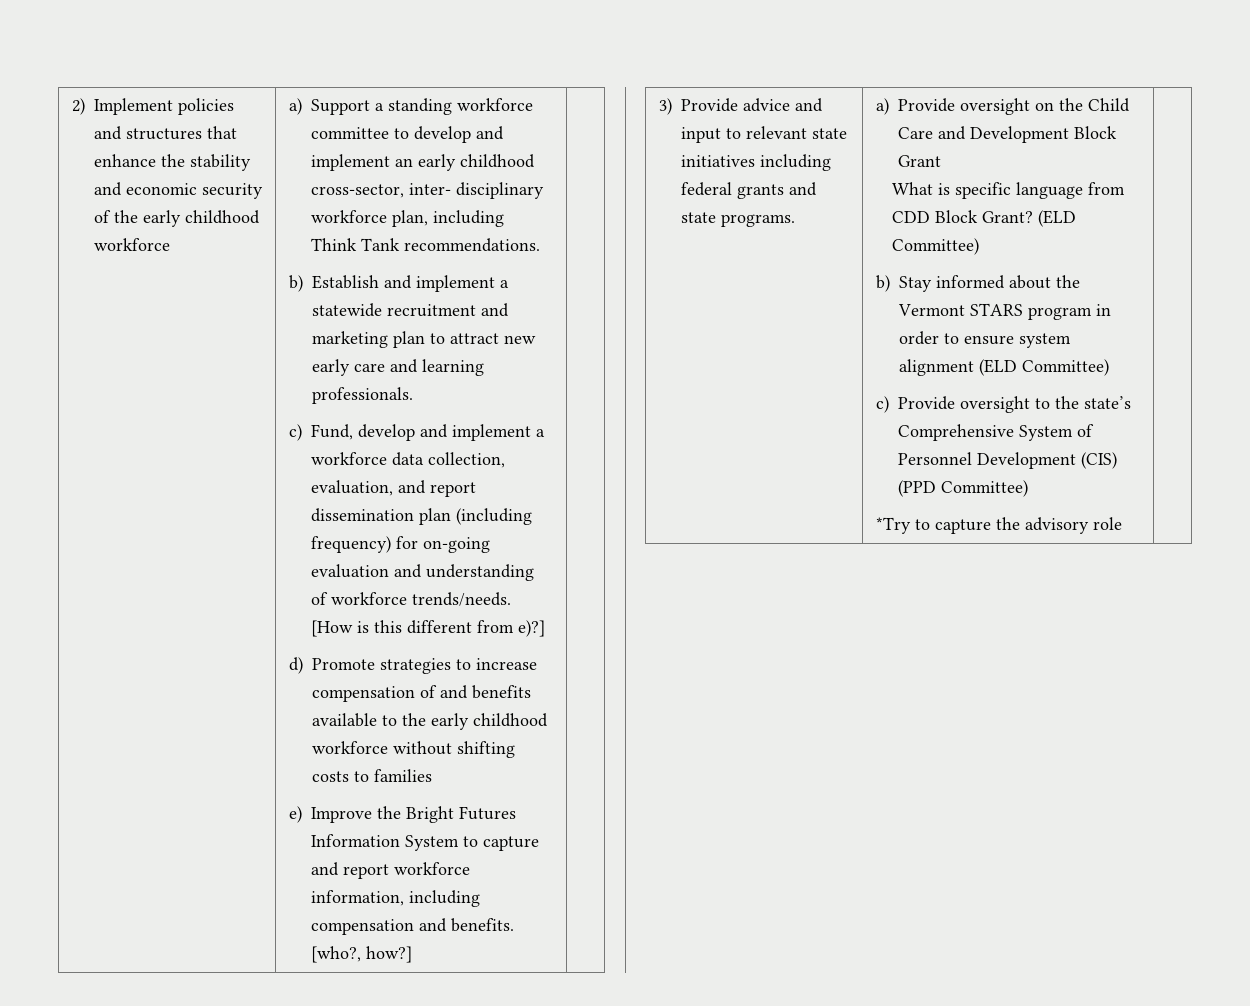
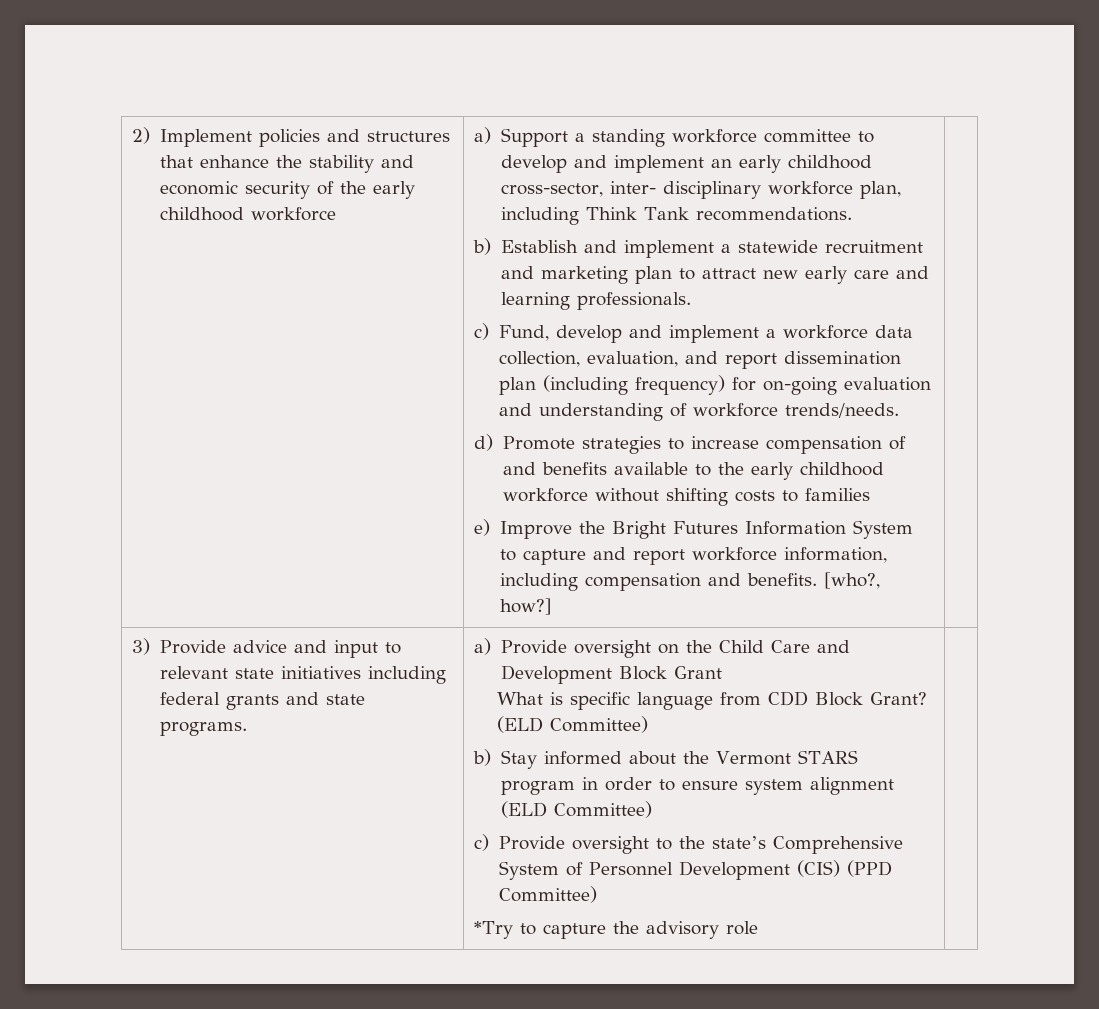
[310,620,545,637] [How is this different from e)?] -> (899, 410) none

